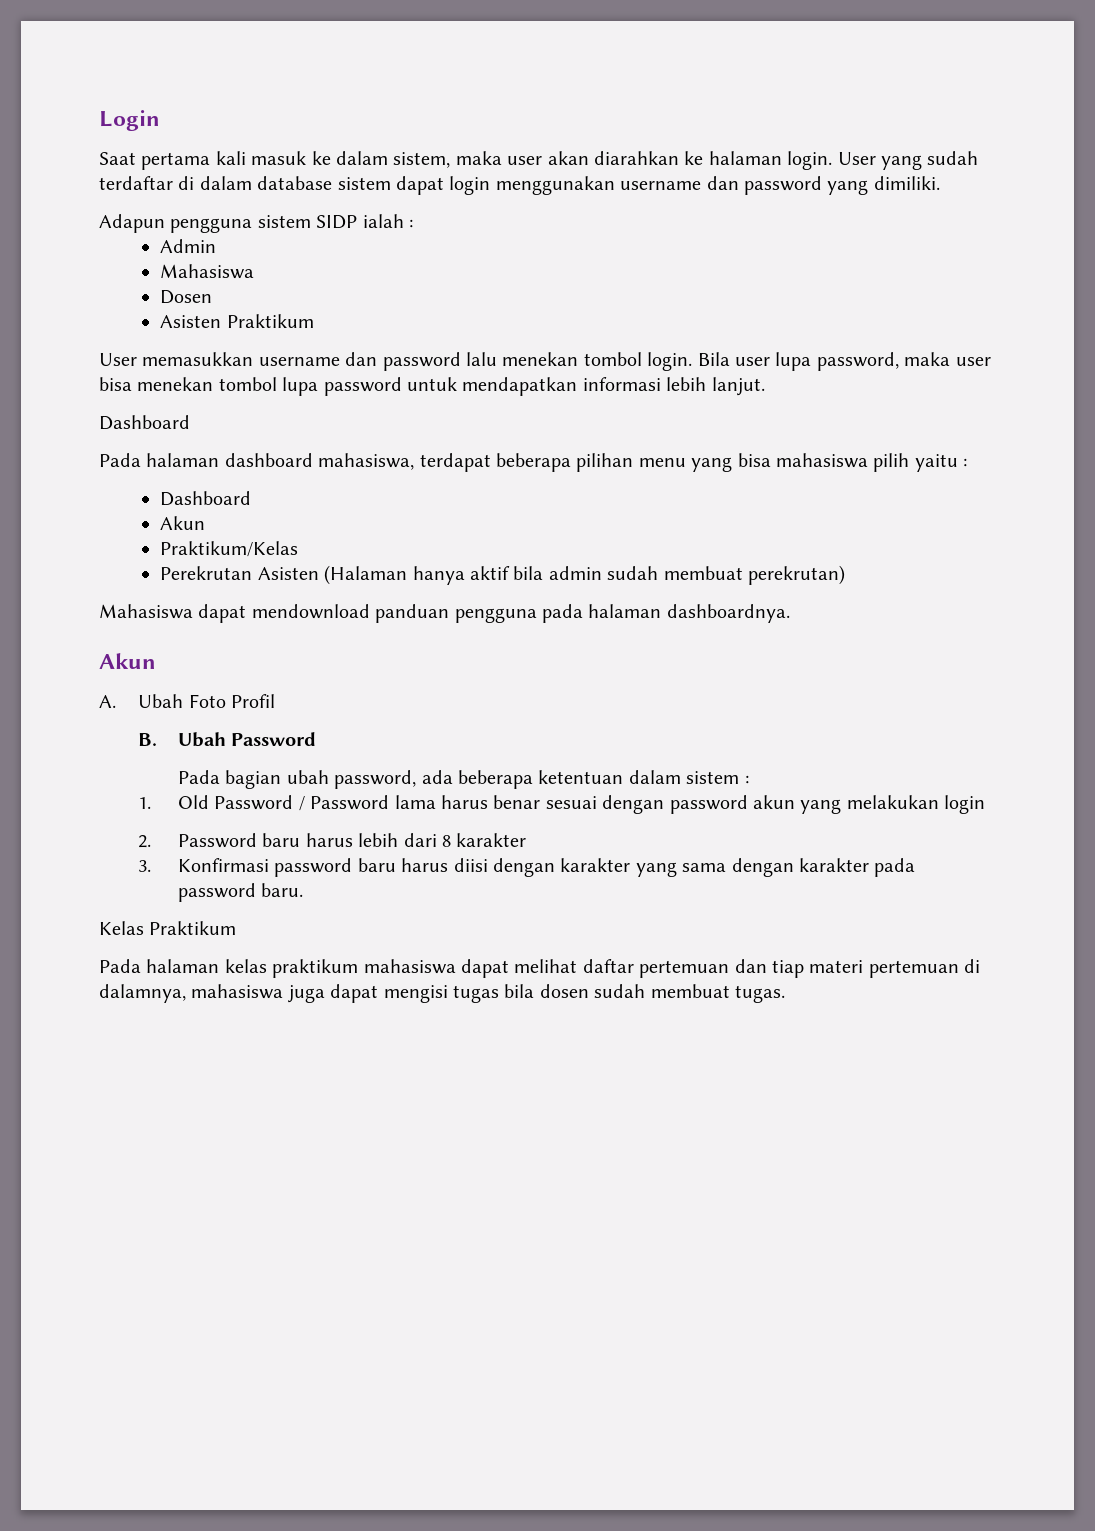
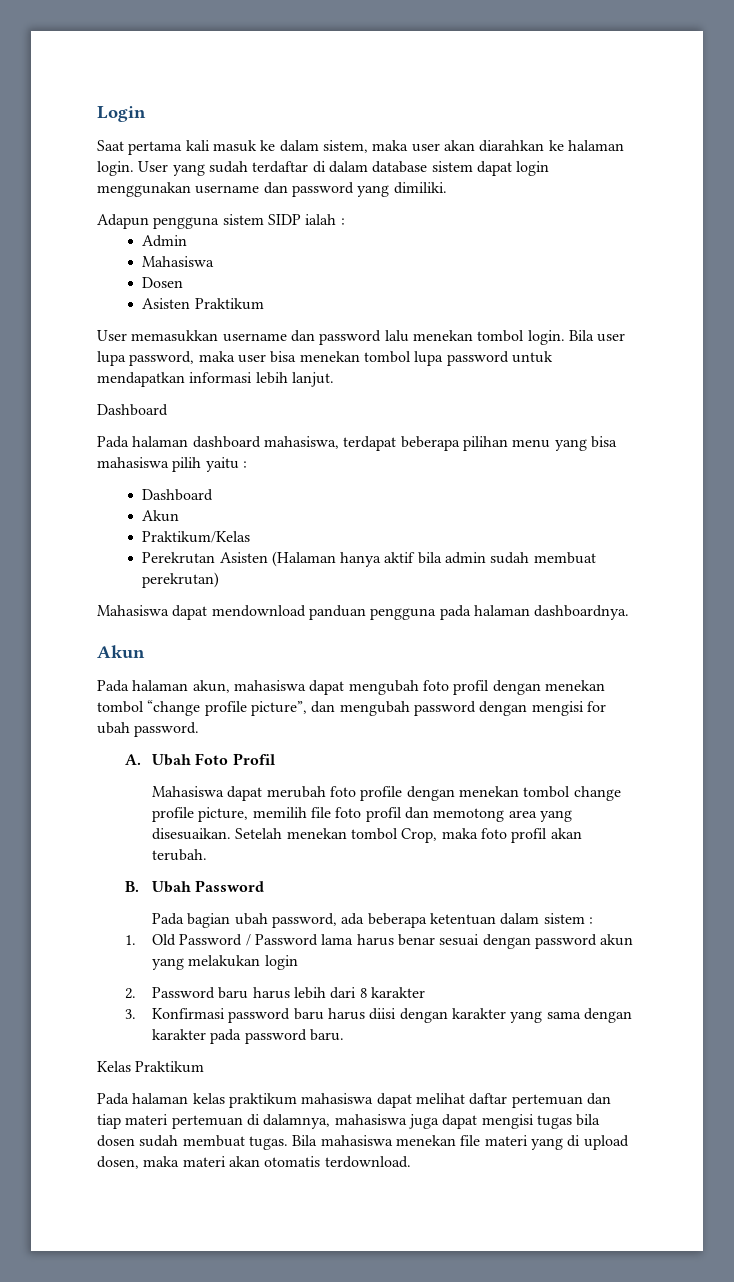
[99,694,276,708] A. Ubah Foto Profil -> [97,680,605,695] [97,700,606,716] [97,722,200,737] [124,753,275,766] [152,786,621,801] [152,807,573,822] [152,828,582,843] [152,849,208,861] Pada halaman akun, mahasiswa dapat mengubah foto profil dengan menekan tombol “change profile picture”, dan mengubah password dengan mengisi for ubah password. // A. Ubah Foto Profil // Mahasiswa dapat merubah foto profile dengan menekan tombol change profile picture, memilih file foto profil dan memotong area yang disesuaikan. Setelah menekan tombol Crop, maka foto profil akan terubah.
(785, 994) none -> [292,1135,629,1150] [97,1156,411,1169] Bila mahasiswa menekan file materi yang di upload dosen, maka materi akan otomatis terdownload.

